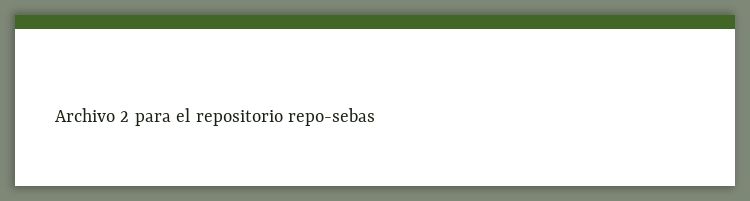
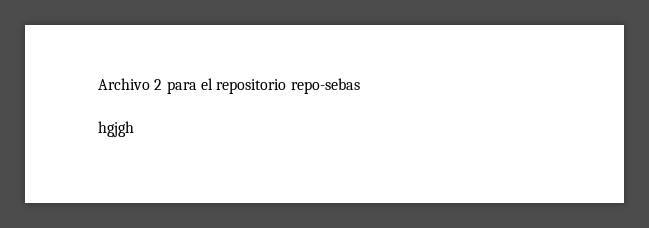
(375, 117) none -> [98,121,134,137] // hgjgh

